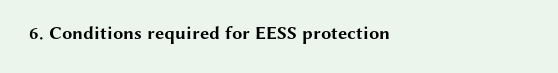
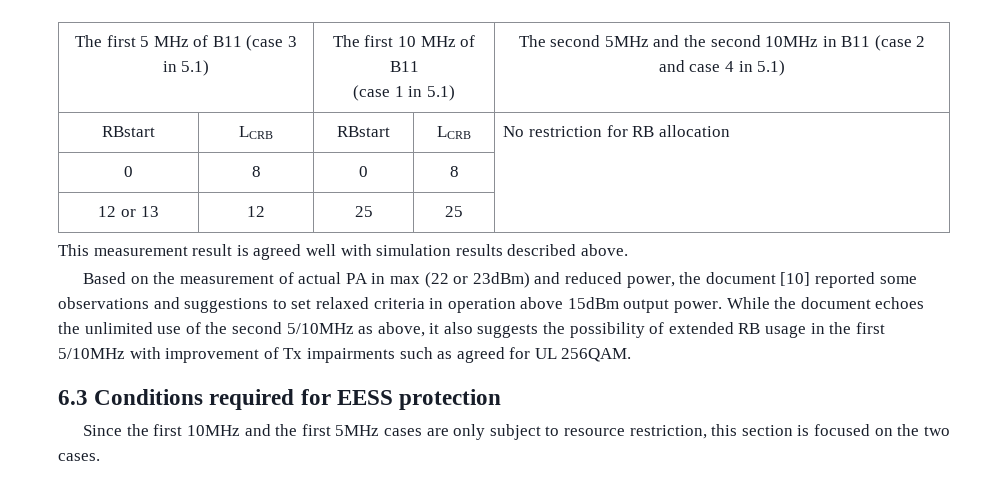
[29,28,44,40] 6. -> [74,35,298,51] [162,60,210,76] [332,35,476,47] [389,61,419,72] [353,85,455,101] [518,35,926,51] [658,60,786,76] [102,126,155,137] [239,126,273,139] [337,126,390,137] [437,126,471,139] [503,125,730,137] [124,166,133,177] [251,166,261,177] [359,166,368,177] [449,166,459,177] [98,206,159,217] [247,206,265,217] [354,206,373,217] [445,206,463,217] [58,244,628,260] [83,272,917,288] [58,297,925,313] [58,322,885,338] [58,347,632,363] [58,390,88,405] The first 5 MHz of B11 (case 3 in 5.1) | The first 10 MHz of B11 // (case 1 in 5.1) | The second 5MHz and the second 10MHz in B11 (case 2 and case 4 in 5.1) // RBstart | LCRB | RBstart | LCRB | No restriction for RB allocation // 0 | 8 | 0 | 8 | // 12 or 13 | 12 | 25 | 25 | // This measurement result is agreed well with simulation results described above. // Based on the measurement of actual PA in max (22 or 23dBm) and reduced power, the document [10] reported some observations and suggestions to set relaxed criteria in operation above 15dBm output power. While the document echoes the unlimited use of the second 5/10MHz as above, it also suggests the possibility of extended RB usage in the first 5/10MHz with improvement of Tx impairments such as agreed for UL 256QAM. // 6.3
(390, 35) none -> [83,424,950,440] [58,453,100,461] // Since the first 10MHz and the first 5MHz cases are only subject to resource restriction, this section is focused on the two cases.

